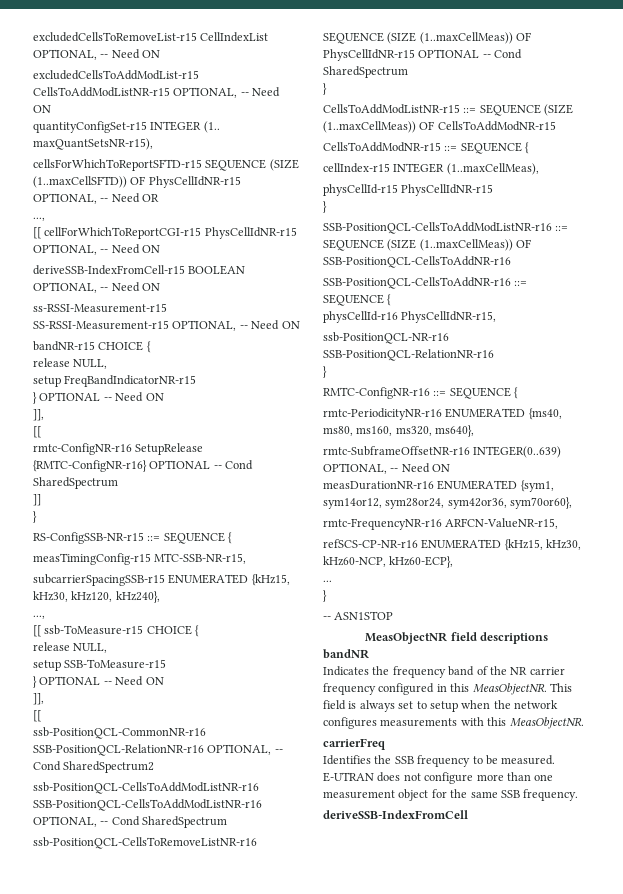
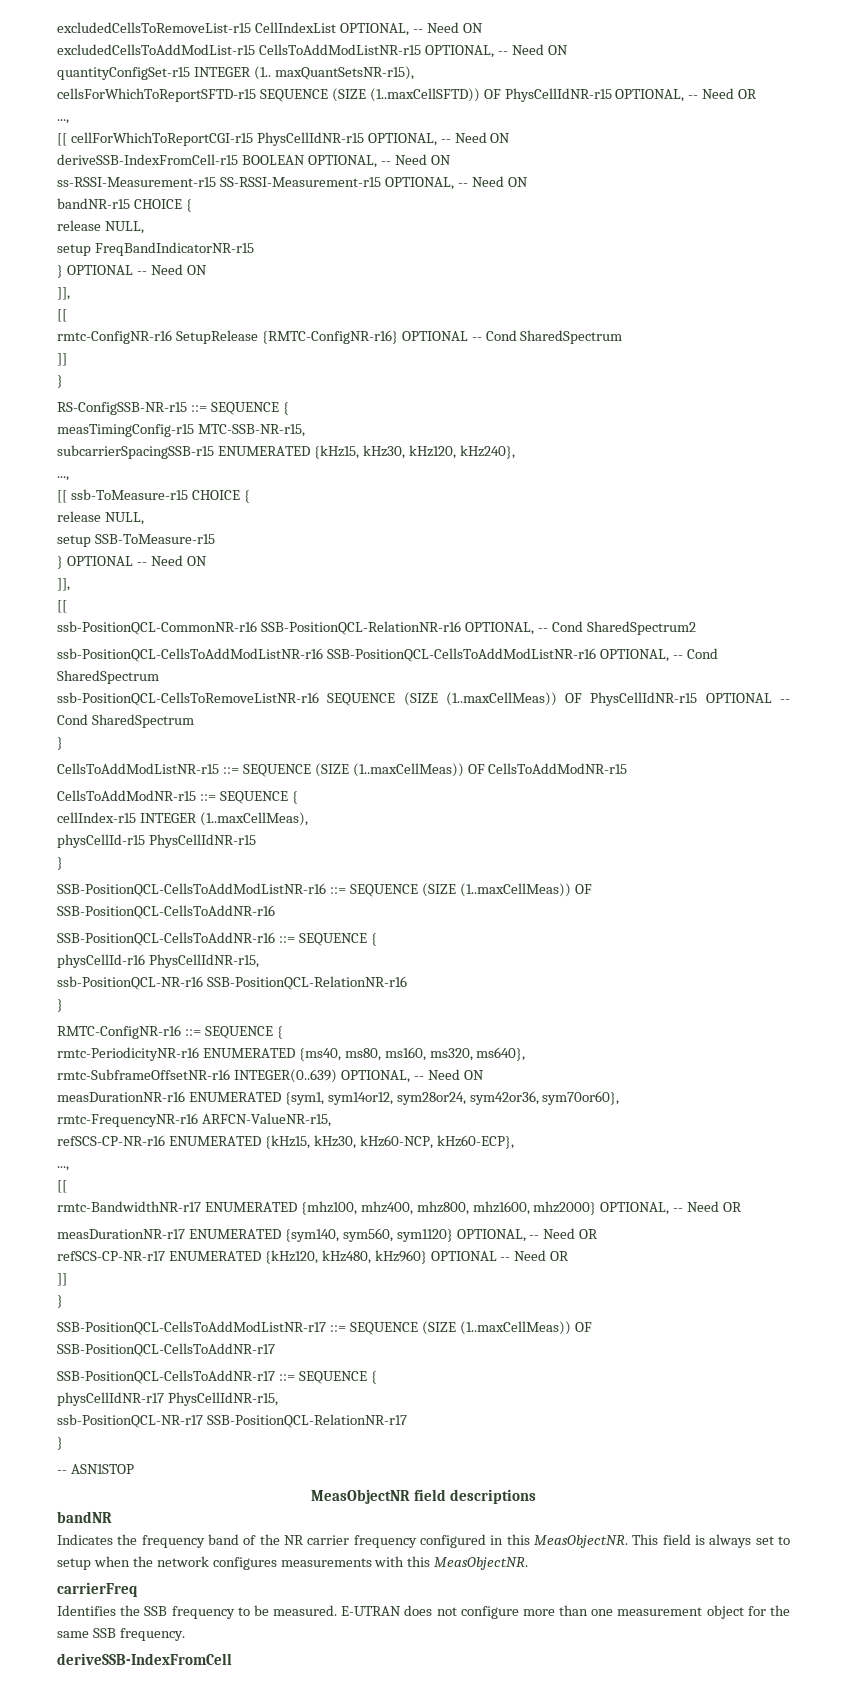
[323,580,332,582] ... -> [57,1166,69,1171] [57,1180,67,1193] [57,1201,743,1215] [57,1228,599,1242] [57,1250,570,1264] [57,1273,67,1286] [57,1295,63,1308] [57,1321,592,1335] [57,1343,275,1357] [57,1370,377,1384] [57,1392,278,1406] [57,1414,407,1428] ..., // [[ // rmtc-BandwidthNR-r17 ENUMERATED {mhz100, mhz400, mhz800, mhz1600, mhz2000} OPTIONAL, -- Need OR // measDurationNR-r17 ENUMERATED {sym140, sym560, sym1120} OPTIONAL, -- Need OR // refSCS-CP-NR-r17 ENUMERATED {kHz120, kHz480, kHz960} OPTIONAL -- Need OR // ]] // } // SSB-PositionQCL-CellsToAddModListNR-r17 ::= SEQUENCE (SIZE (1..maxCellMeas)) OF SSB-PositionQCL-CellsToAddNR-r17 // SSB-PositionQCL-CellsToAddNR-r17 ::= SEQUENCE { // physCellIdNR-r17 PhysCellIdNR-r15, // ssb-PositionQCL-NR-r17 SSB-PositionQCL-RelationNR-r17

